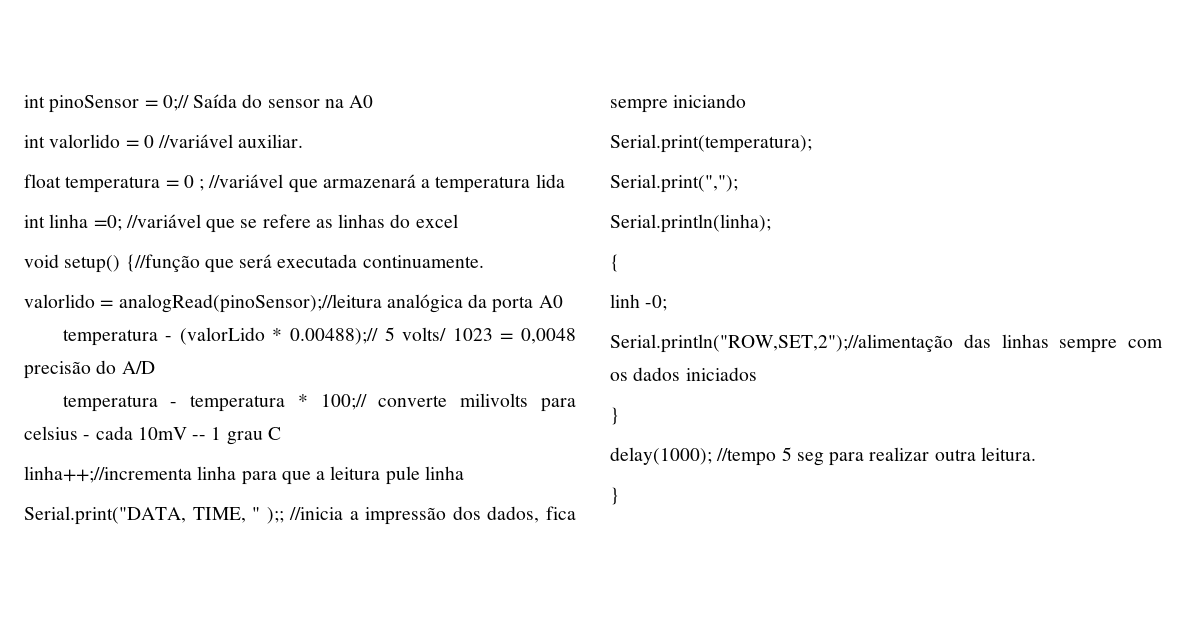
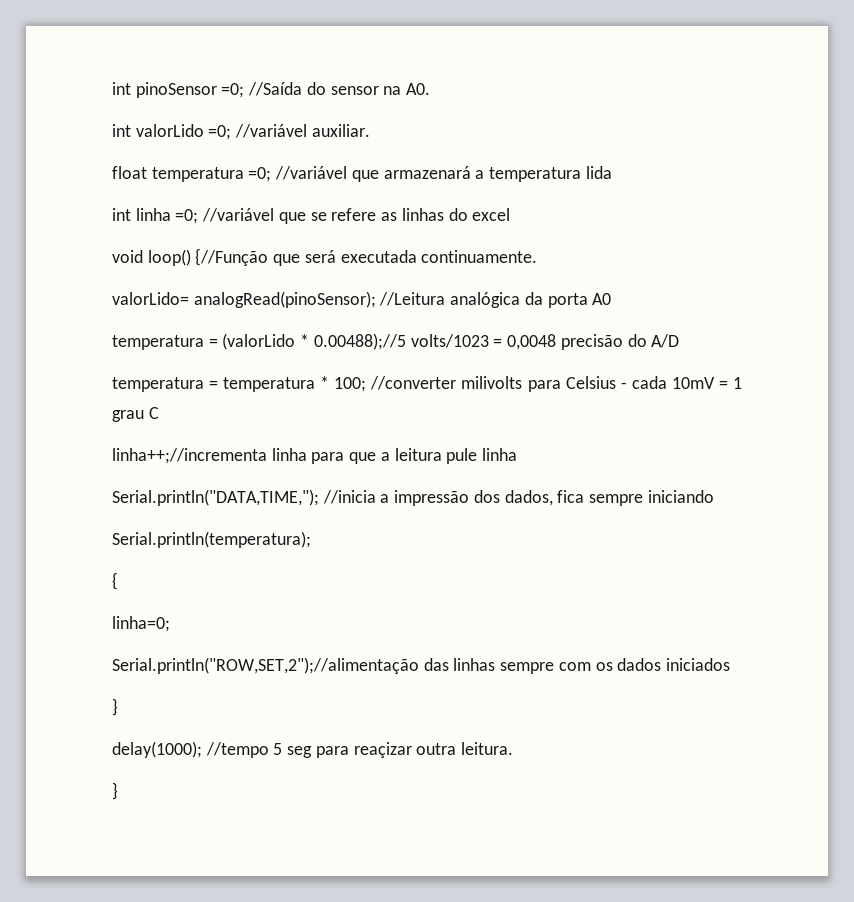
[144,94,238,111] = 0;// Saída -> [221,82,303,98] =0; //Saída
[349,95,374,108] [24,134,154,148] A0 // int valorlido = 0 -> [406,83,431,95] [112,124,232,140] A0. // int valorLido =0;
[165,175,205,191] = 0 ; -> [248,167,272,182] =0;
[64,254,200,273] setup() {//função -> [147,248,269,266] loop() {//Função
[24,294,382,313] valorlido = analogRead(pinoSensor);//leitura -> [112,291,446,308] valorLido= analogRead(pinoSensor); //Leitura
[165,336,173,341] - -> [208,338,218,347] =
[290,327,493,345] 0.00488);// 5 volts/ 1023 -> [313,333,489,350] 0.00488);//5 volts/1023
[170,402,178,407] - -> [209,380,219,389] =
[320,394,448,410] 100;// converte -> [334,376,457,392] 100; //converter
[24,426,78,440] celsius -> [565,376,616,389] Celsius
[192,435,207,440] -- -> [718,380,728,389] =
[24,506,284,525] Serial.print("DATA, TIME, " );; -> [112,489,319,506] Serial.println("DATA,TIME,");
[610,134,812,153] [610,174,738,193] [610,214,771,233] Serial.print(temperatura); // Serial.print(","); // Serial.println(linha); -> [112,531,311,548] Serial.println(temperatura);
[610,294,668,311] linh -0; -> [112,616,170,632] linha=0;
[869,447,930,461] realizar -> [353,742,412,758] reaçizar

